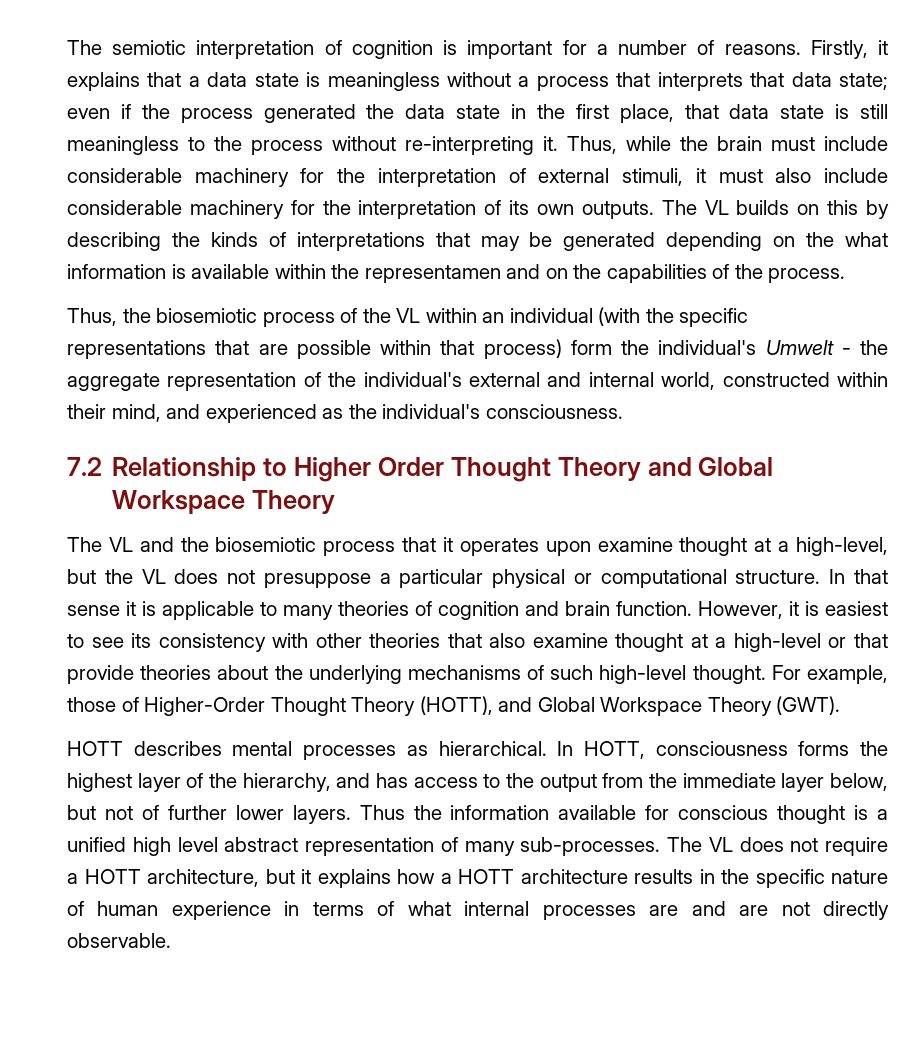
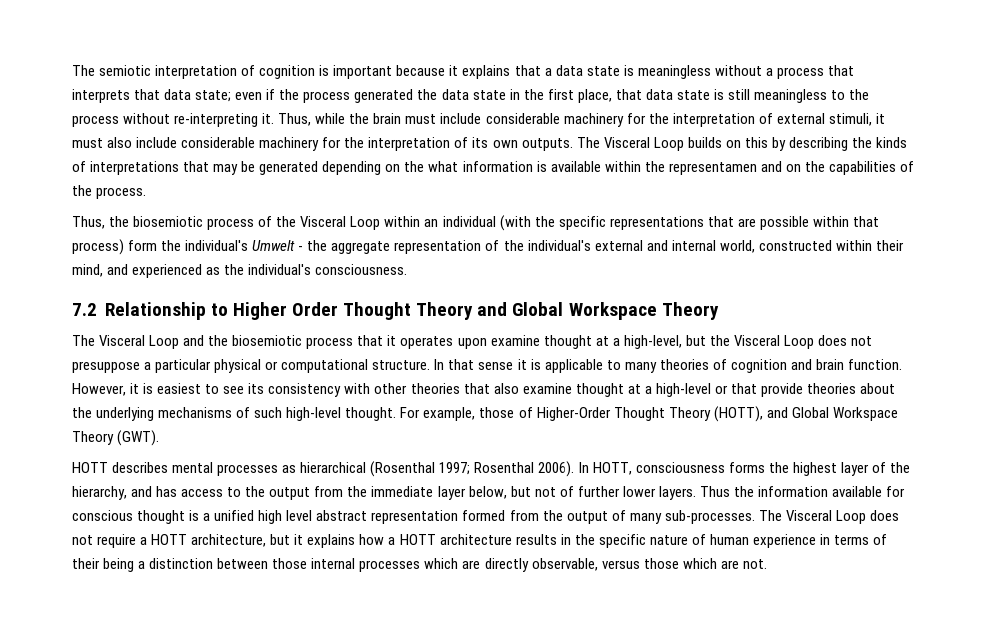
[562,40,868,59] for a number of reasons. Firstly, -> [396,65,446,76] because
[704,200,729,215] VL -> [603,137,684,151] Visceral Loop
[396,308,421,323] VL -> [300,216,381,230] Visceral Loop
[108,537,133,552] VL -> [99,335,180,349] Visceral Loop
[141,569,166,584] VL -> [733,335,814,349] Visceral Loop
[438,741,547,756] hierarchical. -> [300,461,575,477] hierarchical (Rosenthal 1997; Rosenthal 2006).
(434, 846) none -> [462,510,608,524] formed from the output
[708,837,733,852] VL -> [785,510,866,524] Visceral Loop
[407,901,889,920] [67,933,171,948] what internal processes are and are not directly observable. -> [72,558,767,572] their being a distinction between those internal processes which are directly observable, versus those which are not.

